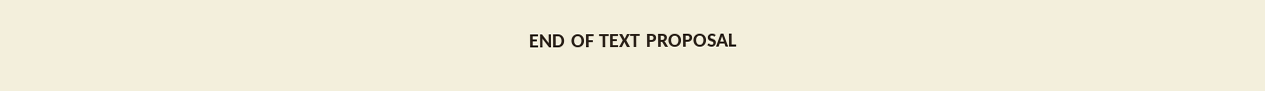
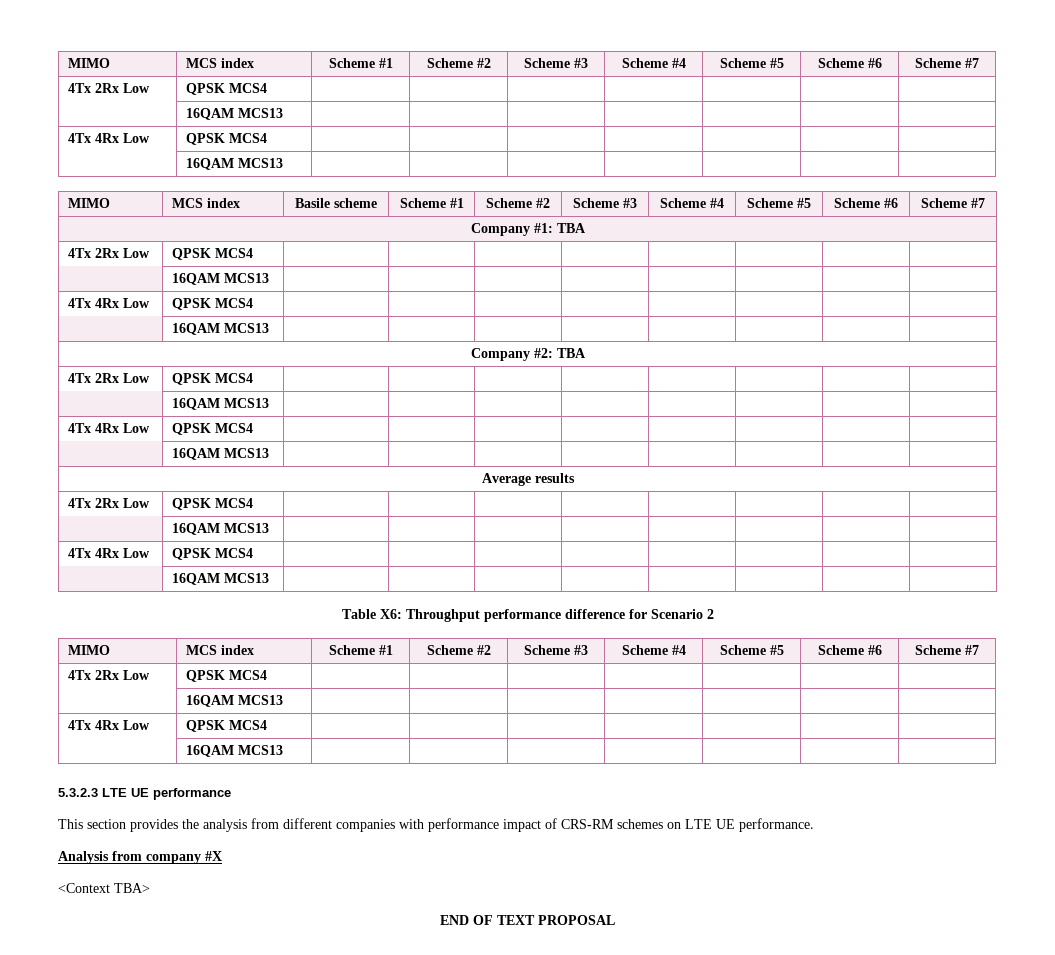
(528, 41) none -> [68,58,111,68] [186,58,255,68] [328,58,393,68] [426,58,491,68] [524,58,588,68] [621,58,686,68] [719,58,784,68] [817,58,882,68] [915,58,979,68] [68,83,151,93] [186,83,268,95] [186,108,284,120] [68,133,151,143] [186,133,268,145] [186,158,284,170] [68,198,111,208] [172,198,241,208] [295,198,378,208] [399,198,464,208] [486,198,550,208] [573,198,637,208] [660,198,724,208] [747,198,811,208] [834,198,898,208] [921,198,985,208] [470,223,586,236] [68,248,151,258] [172,248,254,260] [172,273,270,285] [68,298,151,308] [172,298,254,310] [172,323,270,335] [470,348,586,361] [68,373,151,383] [172,373,254,385] [172,398,270,410] [68,423,151,433] [172,423,254,435] [172,448,270,460] [481,473,575,486] [68,498,151,508] [172,498,254,510] [172,523,270,535] [68,548,151,558] [172,548,254,560] [172,573,270,585] [341,609,714,622] [68,645,111,655] [186,645,255,655] [328,645,393,655] [426,645,491,655] [524,645,588,655] [621,645,686,655] [719,645,784,655] [817,645,882,655] [915,645,979,655] [68,670,151,680] [186,670,268,682] [186,695,284,707] [68,720,151,730] [186,720,268,732] [186,745,284,757] [58,788,231,800] [58,818,814,832] [58,851,222,864] [58,883,150,893] MIMO | MCS index | Scheme #1 | Scheme #2 | Scheme #3 | Scheme #4 | Scheme #5 | Scheme #6 | Scheme #7 // 4Tx 2Rx Low | QPSK MCS4 | | | | | | | // | 16QAM MCS13 | | | | | | | // 4Tx 4Rx Low | QPSK MCS4 | | | | | | | // | 16QAM MCS13 | | | | | | | // MIMO | MCS index | Basile scheme | Scheme #1 | Scheme #2 | Scheme #3 | Scheme #4 | Scheme #5 | Scheme #6 | Scheme #7 // Company #1: TBA // 4Tx 2Rx Low | QPSK MCS4 | | | | | | | | // | 16QAM MCS13 | | | | | | | | // 4Tx 4Rx Low | QPSK MCS4 | | | | | | | | // | 16QAM MCS13 | | | | | | | | // Company #2: TBA // 4Tx 2Rx Low | QPSK MCS4 | | | | | | | | // | 16QAM MCS13 | | | | | | | | // 4Tx 4Rx Low | QPSK MCS4 | | | | | | | | // | 16QAM MCS13 | | | | | | | | // Average results // 4Tx 2Rx Low | QPSK MCS4 | | | | | | | | // | 16QAM MCS13 | | | | | | | | // 4Tx 4Rx Low | QPSK MCS4 | | | | | | | | // | 16QAM MCS13 | | | | | | | | // Table X6: Throughput performance difference for Scenario 2 // MIMO | MCS index | Scheme #1 | Scheme #2 | Scheme #3 | Scheme #4 | Scheme #5 | Scheme #6 | Scheme #7 // 4Tx 2Rx Low | QPSK MCS4 | | | | | | | // | 16QAM MCS13 | | | | | | | // 4Tx 4Rx Low | QPSK MCS4 | | | | | | | // | 16QAM MCS13 | | | | | | | // 5.3.2.3 LTE UE performance // This section provides the analysis from different companies with performance impact of CRS-RM schemes on LTE UE performance. // Analysis from company #X // <Context TBA> //

